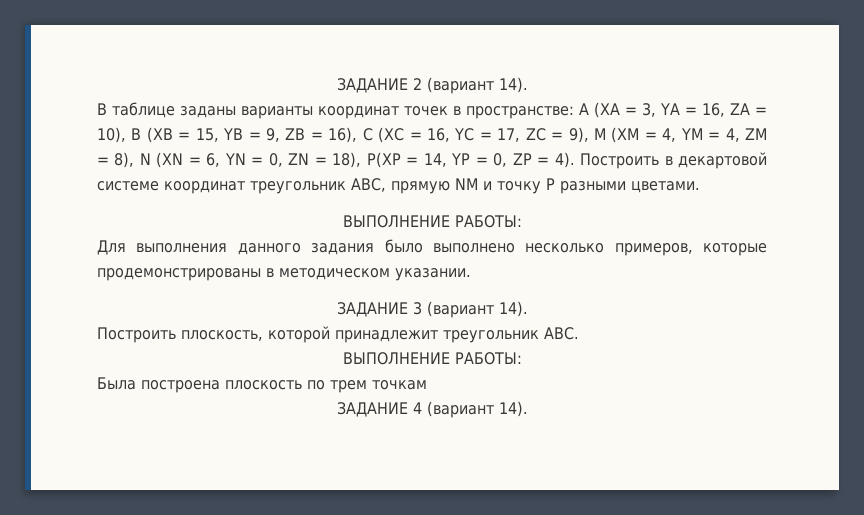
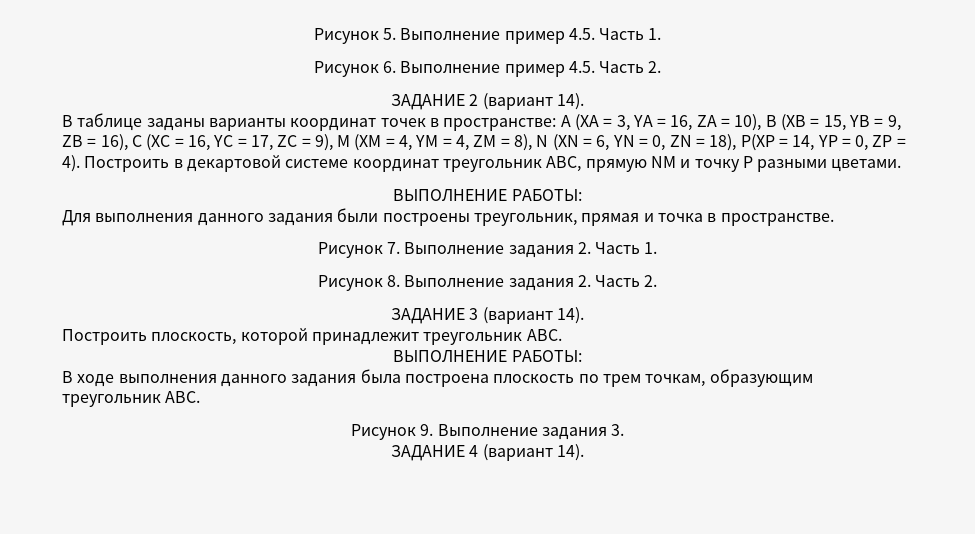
(336, 85) none -> [313,28,662,44] [313,61,662,77] Рисунок 5. Выполнение пример 4.5. Часть 1. // Рисунок 6. Выполнение пример 4.5. Часть 2. //
[384,239,767,256] [97,268,471,281] было выполнено несколько примеров, которые продемонстрированы в методическом указании. -> [337,208,834,226] [317,242,658,258] [317,275,658,291] были построены треугольник, прямая и точка в пространстве. // Рисунок 7. Выполнение задания 2. Часть 1. // Рисунок 8. Выполнение задания 2. Часть 2.
[97,377,427,393] Была построена плоскость по трем точкам -> [62,369,813,387] [62,391,201,407] [350,424,625,440] В ходе выполнения данного задания была построена плоскость по трем точкам, образующим треугольник ABC. // Рисунок 9. Выполнение задания 3.

